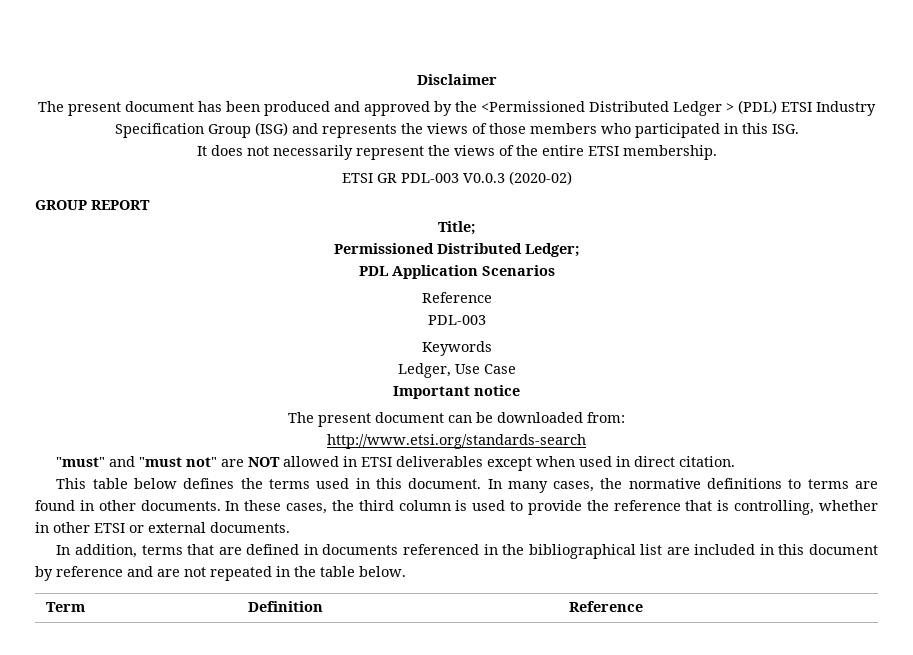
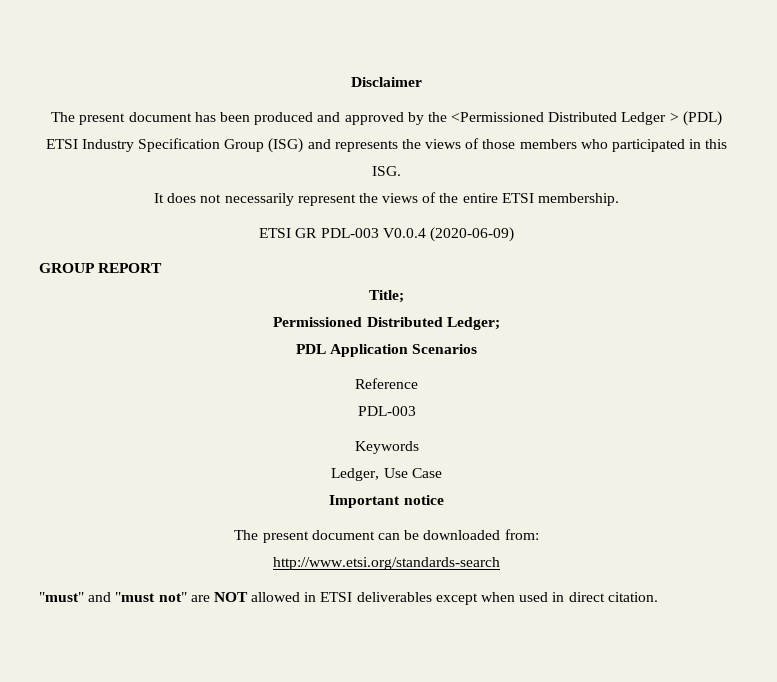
[462,171,572,185] V0.0.3 (2020-02) -> [382,227,514,242] V0.0.4 (2020-06-09)
[56,478,879,493] [35,500,879,515] [35,522,290,533] [56,544,879,559] [35,566,406,581] [45,602,85,612] [247,601,323,612] [568,601,643,612] // This table below defines the terms used in this document. In many cases, the normative definitions to terms are found in other documents. In these cases, the third column is used to provide the reference that is controlling, whether in other ETSI or external documents. // In addition, terms that are defined in documents referenced in the bibliographical list are included in this document by reference and are not repeated in the table below. // Term | Definition | Reference -> (658, 597) none

